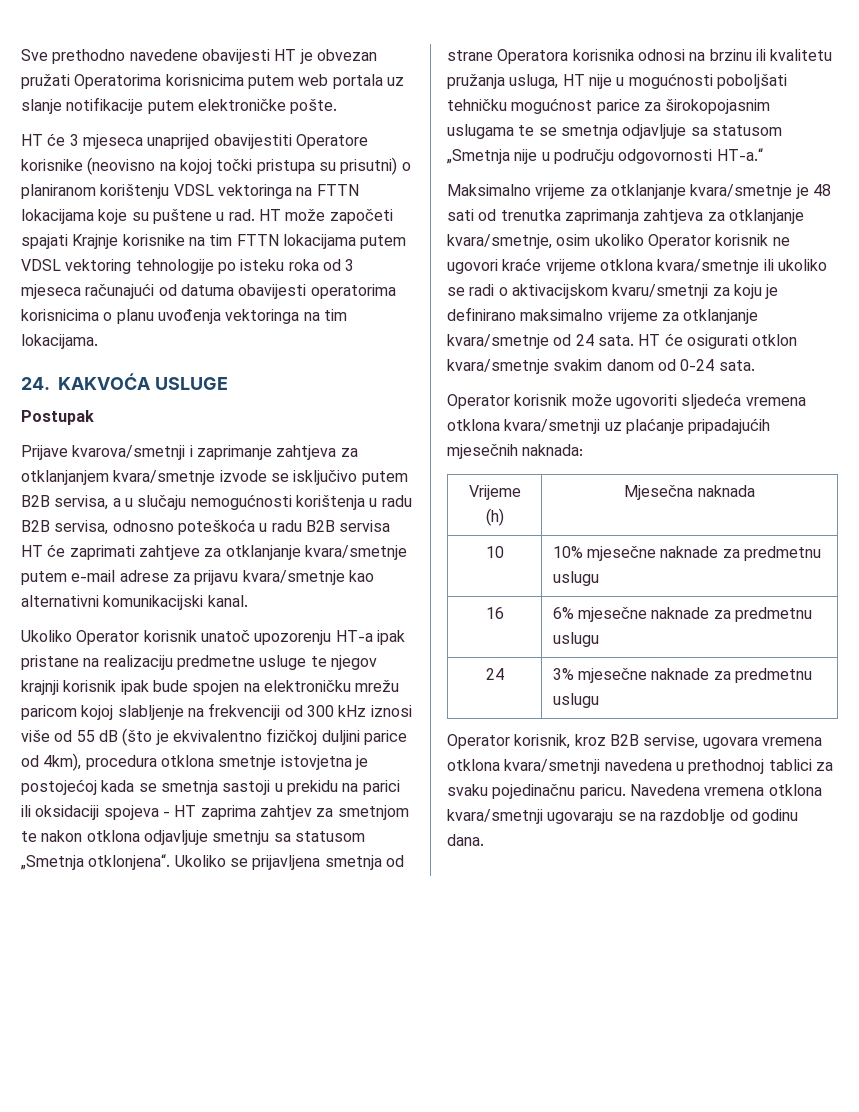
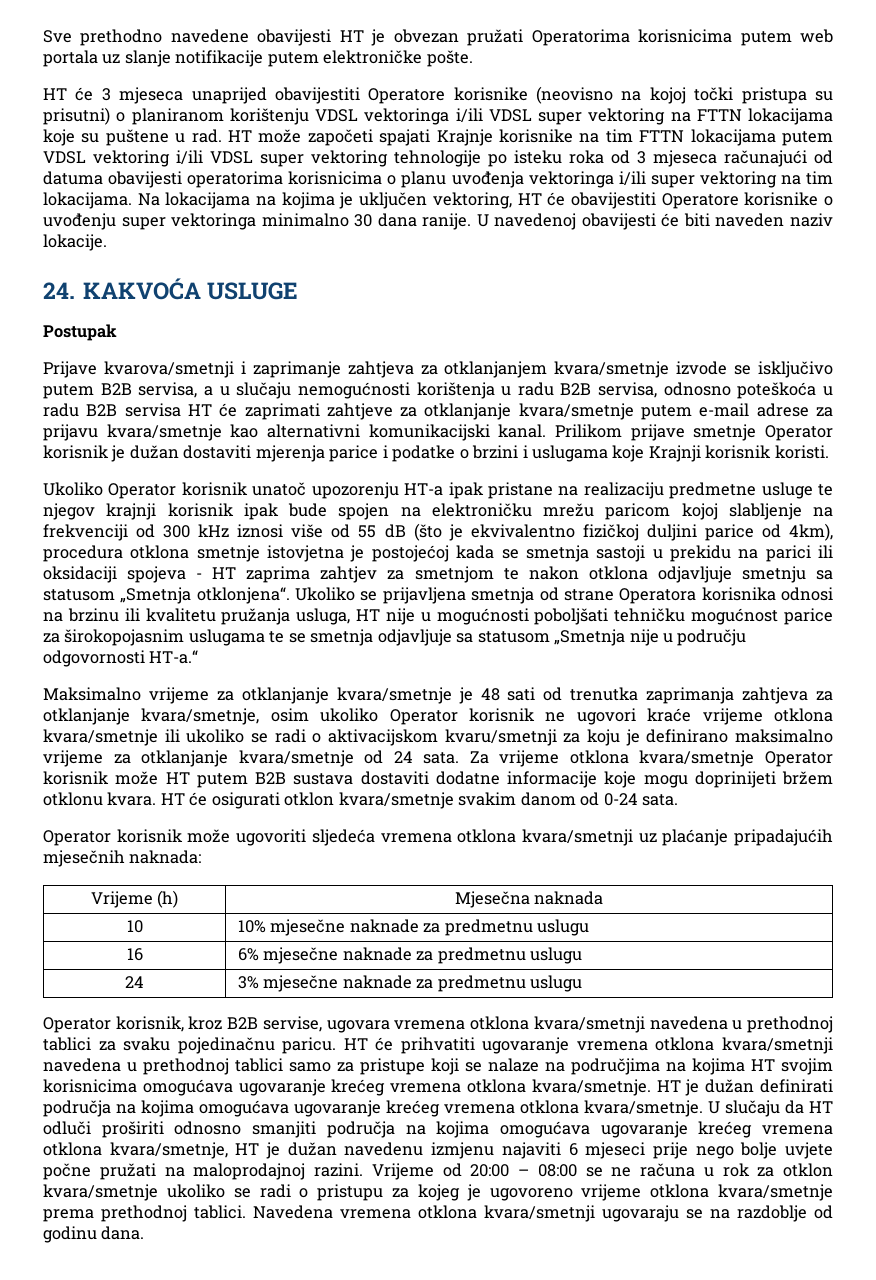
(292, 191) none -> [455,108,666,125] i/ili VDSL super vektoring
(132, 266) none -> [176,150,388,167] i/ili VDSL super vektoring
(300, 316) none -> [618,171,777,188] i/ili super vektoring
(98, 341) none -> [137,192,834,209] [43,213,834,230] [43,234,107,251] Na lokacijama na kojima je uključen vektoring, HT će obavijestiti Operatore korisnike o uvođenju super vektoringa minimalno 30 dana ranije. U navedenoj obavijesti će biti naveden naziv lokacije.
(248, 601) none -> [555,424,833,441] [43,445,829,462] Prilikom prijave smetnje Operator korisnik je dužan dostaviti mjerenja parice i podatke o brzini i uslugama koje Krajnji korisnik koristi.
(634, 340) none -> [469,750,833,767] [43,771,833,788] [43,792,157,806] Za vrijeme otklona kvara/smetnje Operator korisnik može HT putem B2B sustava dostaviti dodatne informacije koje mogu doprinijeti bržem otklonu kvara.
(626, 791) none -> [343,1037,833,1054] [43,1058,833,1075] [43,1079,833,1096] [43,1100,833,1117] [43,1121,834,1138] [43,1142,834,1159] [43,1163,833,1180] [43,1184,833,1201] [43,1205,246,1222] HT će prihvatiti ugovaranje vremena otklona kvara/smetnji navedena u prethodnoj tablici samo za pristupe koji se nalaze na područjima na kojima HT svojim korisnicima omogućava ugovaranje krećeg vremena otklona kvara/smetnje. HT je dužan definirati područja na kojima omogućava ugovaranje krećeg vremena otklona kvara/smetnje. U slučaju da HT odluči proširiti odnosno smanjiti područja na kojima omogućava ugovaranje krećeg vremena otklona kvara/smetnje, HT je dužan navedenu izmjenu najaviti 6 mjeseci prije nego bolje uvjete počne pružati na maloprodajnoj razini. Vrijeme od 20:00 – 08:00 se ne računa u rok za otklon kvara/smetnje ukoliko se radi o pristupu za kojeg je ugovoreno vrijeme otklona kvara/smetnje prema prethodnoj tablici.

